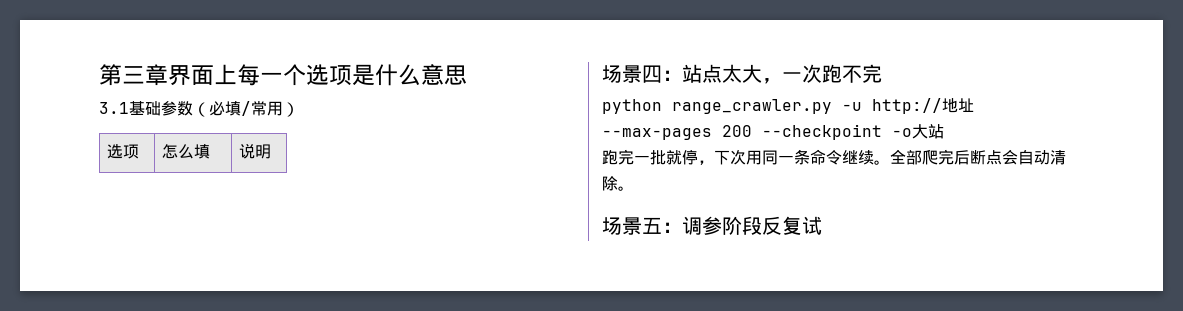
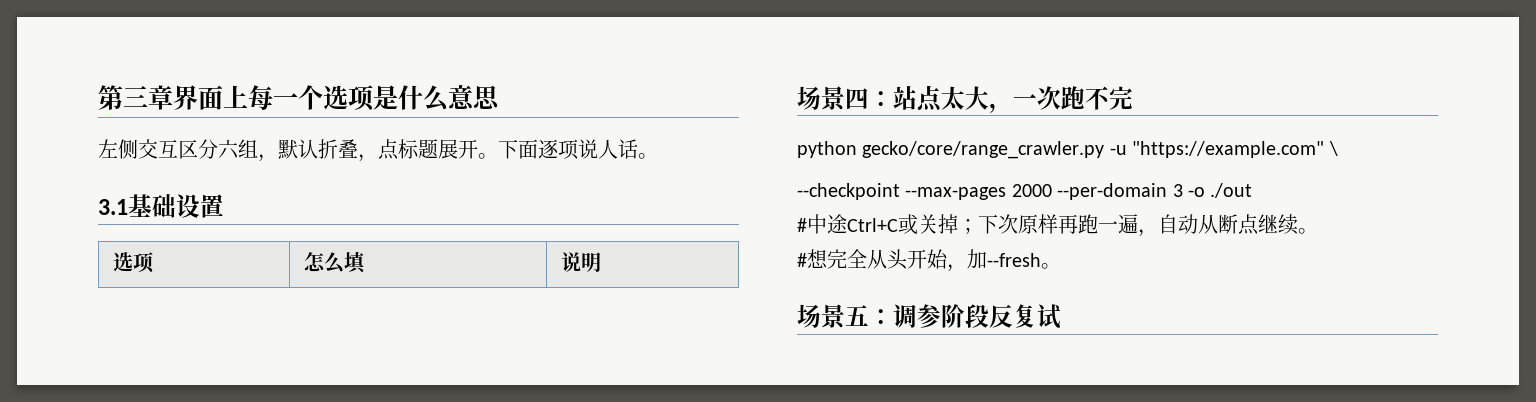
[99,101,299,117] 3.1基础参数（必填/常用） -> [98,139,658,162] [98,194,224,218] 左侧交互区分六组，默认折叠，点标题展开。下面逐项说人话。 // 3.1基础设置
[672,98,974,114] [602,124,944,140] [602,149,1066,165] [602,176,618,191] range_crawler.py -u http://地址--max-pages 200 --checkpoint -o大站 // 跑完一批就停，下次用同一条命令继续。全部爬完后断点会自动清除 -> [862,141,1338,159] [797,183,1253,200] [797,214,1318,237] [797,249,1041,272] gecko/core/range_crawler.py -u "https://example.com" \ // --checkpoint --max-pages 2000 --per-domain 3 -o ./out // #中途Ctrl+C或关掉；下次原样再跑一遍，自动从断点继续。 // #想完全从头开始，加--fresh

